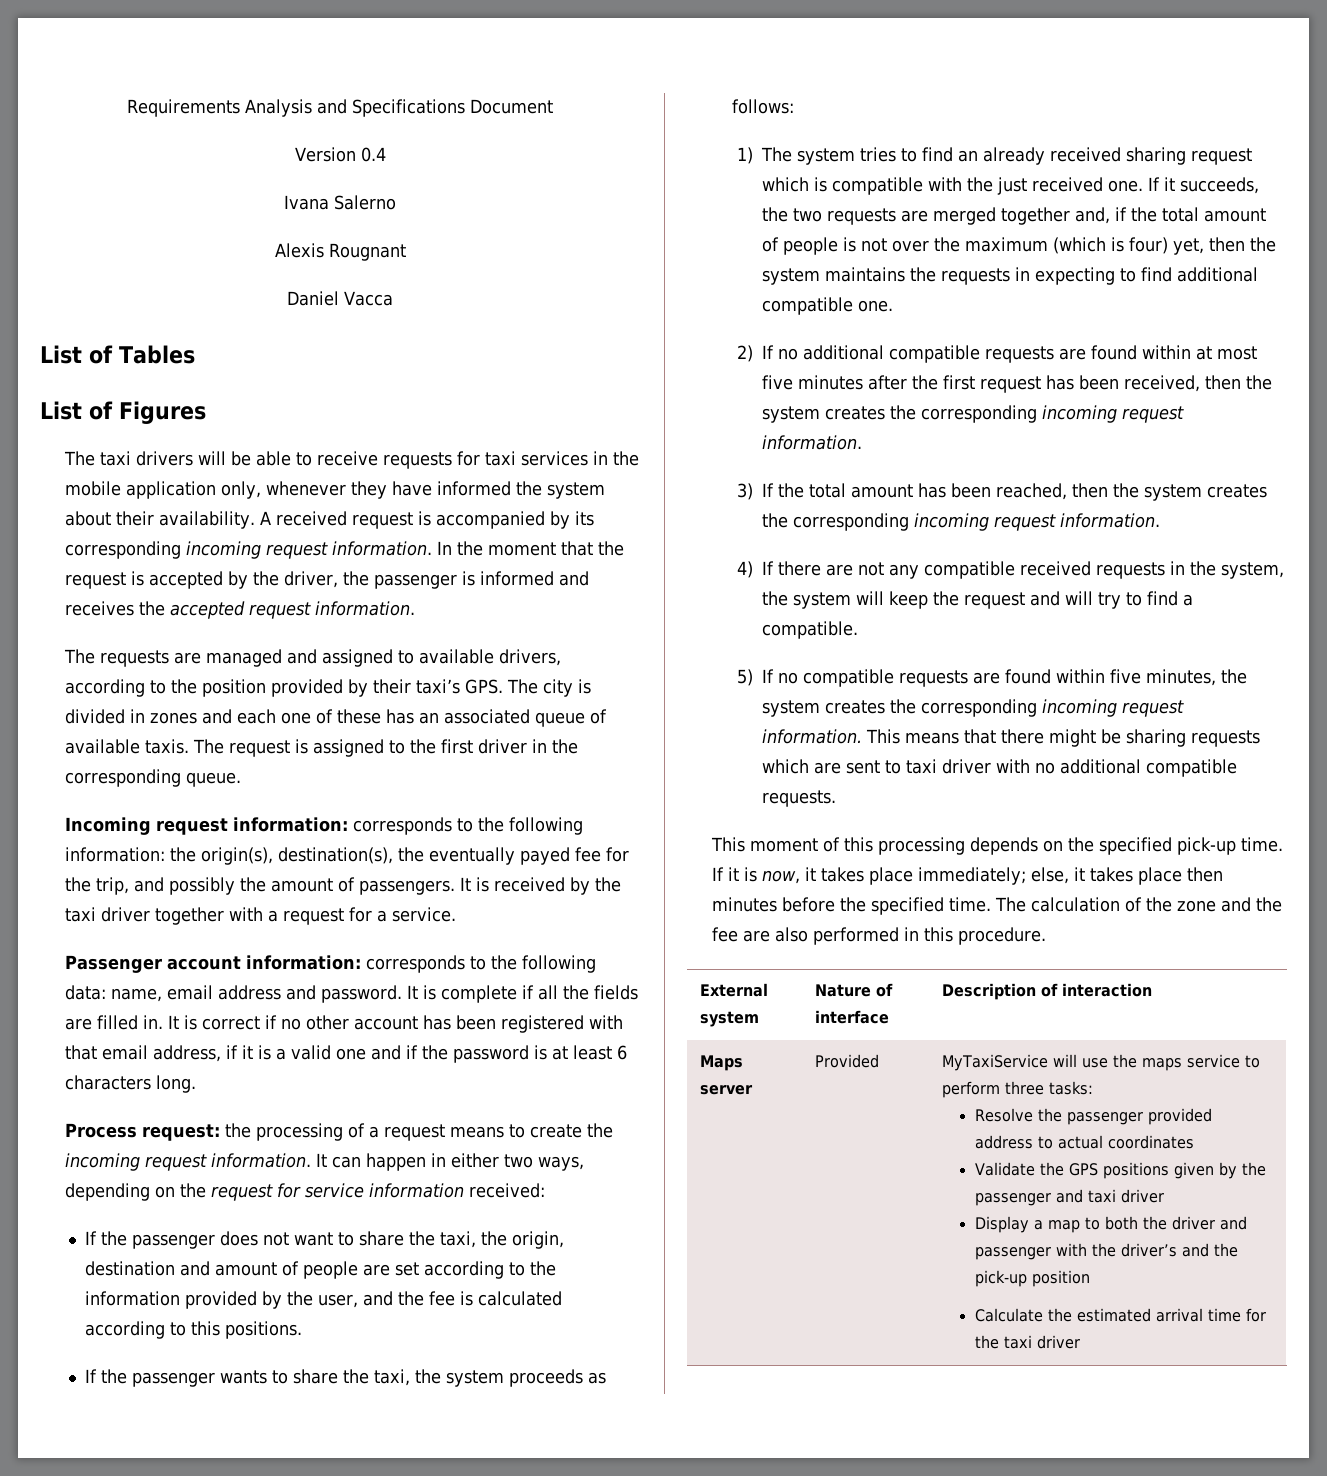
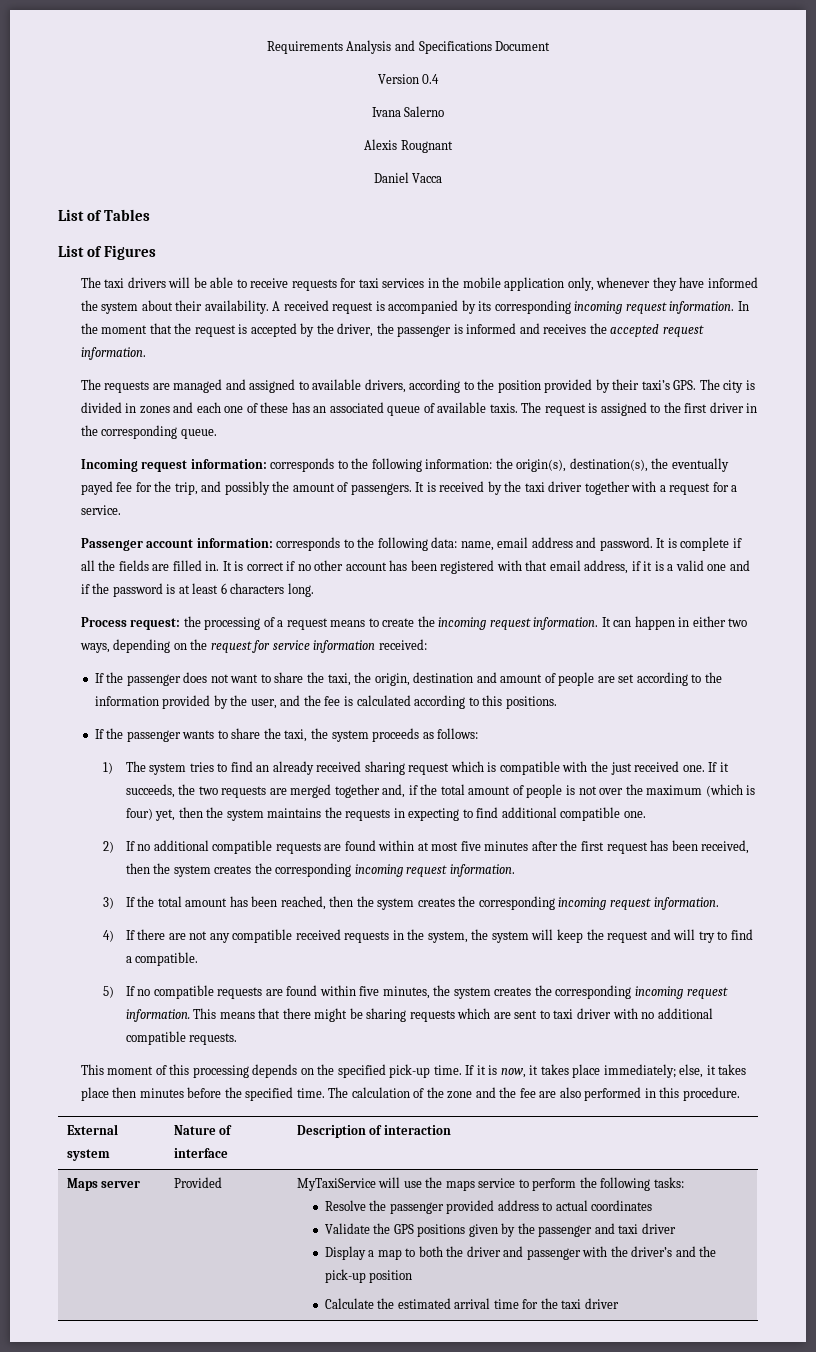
[1005,1081,1045,1095] three -> [579,1177,651,1191] the following

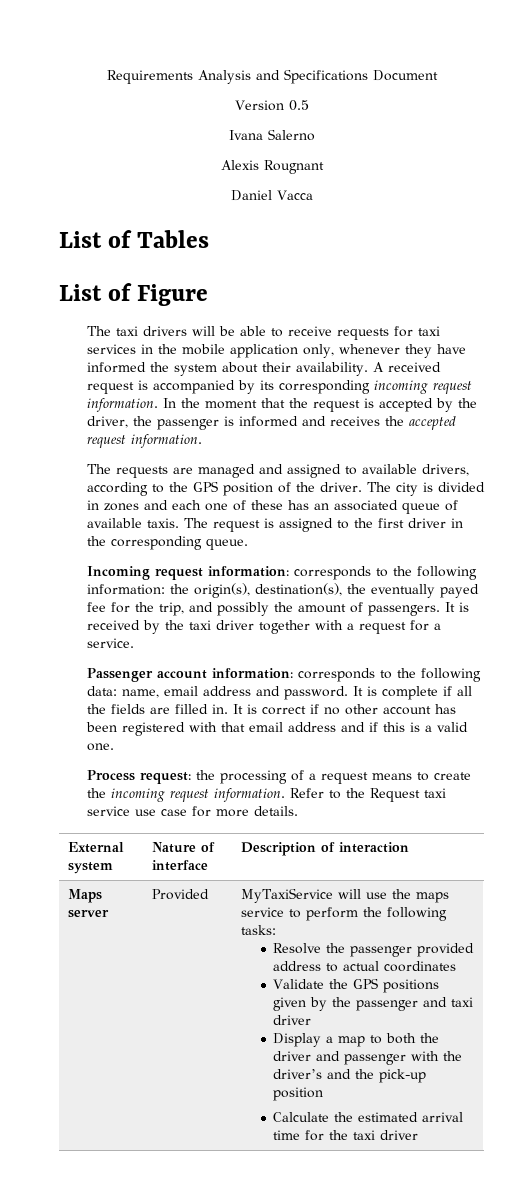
[422,74,440,84] 0.4 -> [288,100,309,111] 0.5
[104,245,157,260] Figures -> [137,284,209,306] Figure
[497,379,697,393] position provided by their taxi’s GPS. -> [192,481,362,496] GPS position of the driver.
[584,560,750,574] [80,583,314,597] address, if it is a valid one and if the password is at least 6 characters long. -> [287,722,468,732] [86,743,114,751] address and if this is a valid one.
[601,616,748,630] [79,639,427,653] [94,672,722,686] [94,695,557,709] [94,728,479,742] [103,761,729,775] [125,784,756,798] [125,807,646,821] [103,840,750,854] [125,863,515,877] [103,896,719,910] [103,929,753,943] [125,952,199,966] [103,985,728,999] [125,1008,713,1022] [125,1031,238,1045] [80,1064,747,1078] [80,1087,740,1101] It can happen in either two ways, depending on the request for service information received: // If the passenger does not want to share the taxi, the origin, destination and amount of people are set according to the information provided by the user, and the fee is calculated according to this positions. // If the passenger wants to share the taxi, the system proceeds as follows: // 1) The system tries to find an already received sharing request which is compatible with the just received one. If it succeeds, the two requests are merged together and, if the total amount of people is not over the maximum (which is four) yet, then the system maintains the requests in expecting to find additional compatible one. // 2) If no additional compatible requests are found within at most five minutes after the first request has been received, then the system creates the corresponding incoming request information. // 3) If the total amount has been reached, then the system creates the corresponding incoming request information. // 4) If there are not any compatible received requests in the system, the system will keep the request and will try to find a compatible. // 5) If no compatible requests are found within five minutes, the system creates the corresponding incoming request information. This means that there might be sharing requests which are sent to taxi driver with no additional compatible requests. // This moment of this processing depends on the specified pick-up time. If it is now, it takes place immediately; else, it takes place then minutes before the specified time. The calculation of the zone and the fee are also performed in this procedure. -> [289,788,446,802] [86,806,298,817] Refer to the Request taxi service use case for more details.

